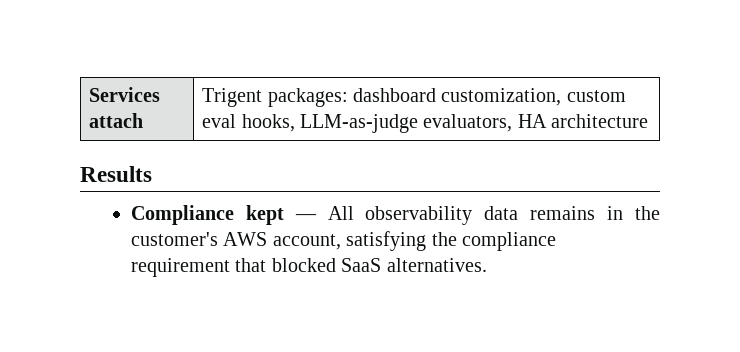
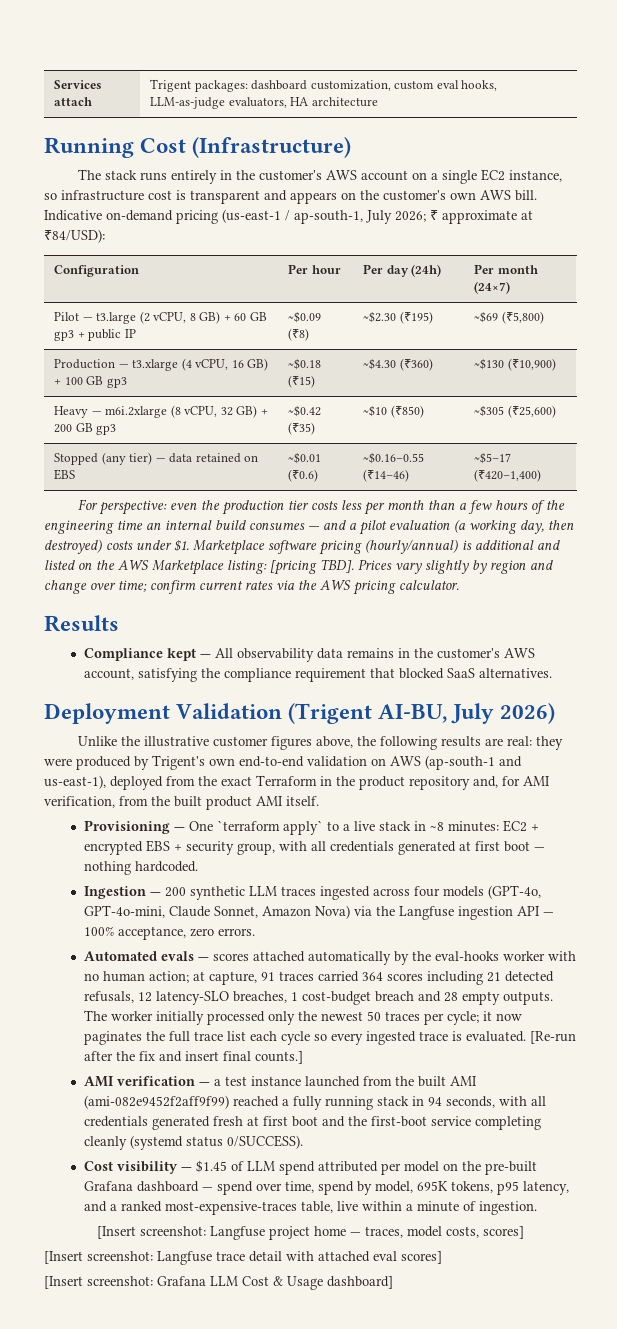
(649, 121) none -> [44,137,352,158] [78,169,563,184] [44,190,537,204] [44,209,533,224] [44,229,105,243] [53,265,139,277] [287,264,341,274] [362,264,442,277] [473,264,538,274] [473,281,510,294] [53,311,267,324] [53,329,136,341] [287,311,321,323] [287,328,309,341] [362,311,433,324] [473,311,544,324] [53,358,269,371] [53,376,127,388] [287,358,321,370] [287,375,315,388] [362,358,433,371] [473,358,556,371] [53,405,268,418] [53,423,117,435] [287,405,321,417] [287,422,315,435] [362,405,424,418] [473,405,556,418] [53,452,259,465] [53,469,75,480] [287,452,321,464] [287,469,318,482] [362,452,424,464] [362,469,409,482] [473,452,511,464] [473,469,541,482] [78,499,566,515] [44,519,574,535] [44,539,560,555] [44,559,553,575] [44,580,459,595] // Running Cost (Infrastructure) // The stack runs entirely in the customer's AWS account on a single EC2 instance, so infrastructure cost is transparent and appears on the customer's own AWS bill. Indicative on-demand pricing (us-east-1 / ap-south-1, July 2026; ₹ approximate at ₹84/USD): // Configuration | Per hour | Per day (24h) | Per month (24×7) // Pilot — t3.large (2 vCPU, 8 GB) + 60 GB gp3 + public IP | ~$0.09 (₹8) | ~$2.30 (₹195) | ~$69 (₹5,800) // Production — t3.xlarge (4 vCPU, 16 GB) + 100 GB gp3 | ~$0.18 (₹15) | ~$4.30 (₹360) | ~$130 (₹10,900) // Heavy — m6i.2xlarge (8 vCPU, 32 GB) + 200 GB gp3 | ~$0.42 (₹35) | ~$10 (₹850) | ~$305 (₹25,600) // Stopped (any tier) — data retained on EBS | ~$0.01 (₹0.6) | ~$0.16–0.55 (₹14–46) | ~$5–17 (₹420–1,400) // For perspective: even the production tier costs less per month than a few hours of the engineering time an internal build consumes — and a pilot evaluation (a working day, then destroyed) costs under $1. Marketplace software pricing (hourly/annual) is additional and listed on the AWS Marketplace listing: [pricing TBD]. Prices vary slightly by region and change over time; confirm current rates via the AWS pricing calculator.
(487, 265) none -> [44,703,556,724] [78,736,564,750] [44,755,522,770] [44,775,550,790] [44,796,319,810] [83,820,539,835] [83,840,545,855] [83,861,198,875] [83,885,541,900] [83,905,554,920] [83,926,255,940] [83,951,576,965] [83,971,554,985] [83,991,553,1005] [83,1010,522,1025] [83,1031,576,1045] [83,1051,303,1064] [83,1076,477,1087] [83,1095,546,1110] [83,1116,541,1130] [83,1135,303,1150] [83,1160,537,1175] [83,1181,569,1195] [83,1201,537,1215] [97,1226,524,1240] [44,1251,442,1265] [44,1276,393,1290] // Deployment Validation (Trigent AI-BU, July 2026) // Unlike the illustrative customer figures above, the following results are real: they were produced by Trigent's own end-to-end validation on AWS (ap-south-1 and us-east-1), deployed from the exact Terraform in the product repository and, for AMI verification, from the built product AMI itself. // Provisioning — One `terraform apply` to a live stack in ~8 minutes: EC2 + encrypted EBS + security group, with all credentials generated at first boot — nothing hardcoded. // Ingestion — 200 synthetic LLM traces ingested across four models (GPT-4o, GPT-4o-mini, Claude Sonnet, Amazon Nova) via the Langfuse ingestion API — 100% acceptance, zero errors. // Automated evals — scores attached automatically by the eval-hooks worker with no human action; at capture, 91 traces carried 364 scores including 21 detected refusals, 12 latency-SLO breaches, 1 cost-budget breach and 28 empty outputs. The worker initially processed only the newest 50 traces per cycle; it now paginates the full trace list each cycle so every ingested trace is evaluated. [Re-run after the fix and insert final counts.] // AMI verification — a test instance launched from the built AMI (ami-082e9452f2aff9f99) reached a fully running stack in 94 seconds, with all credentials generated fresh at first boot and the first-boot service completing cleanly (systemd status 0/SUCCESS). // Cost visibility — $1.45 of LLM spend attributed per model on the pre-built Grafana dashboard — spend over time, spend by model, 695K tokens, p95 latency, and a ranked most-expensive-traces table, live within a minute of ingestion. // [Insert screenshot: Langfuse project home — traces, model costs, scores] // [Insert screenshot: Langfuse trace detail with attached eval scores] // [Insert screenshot: Grafana LLM Cost & Usage dashboard]

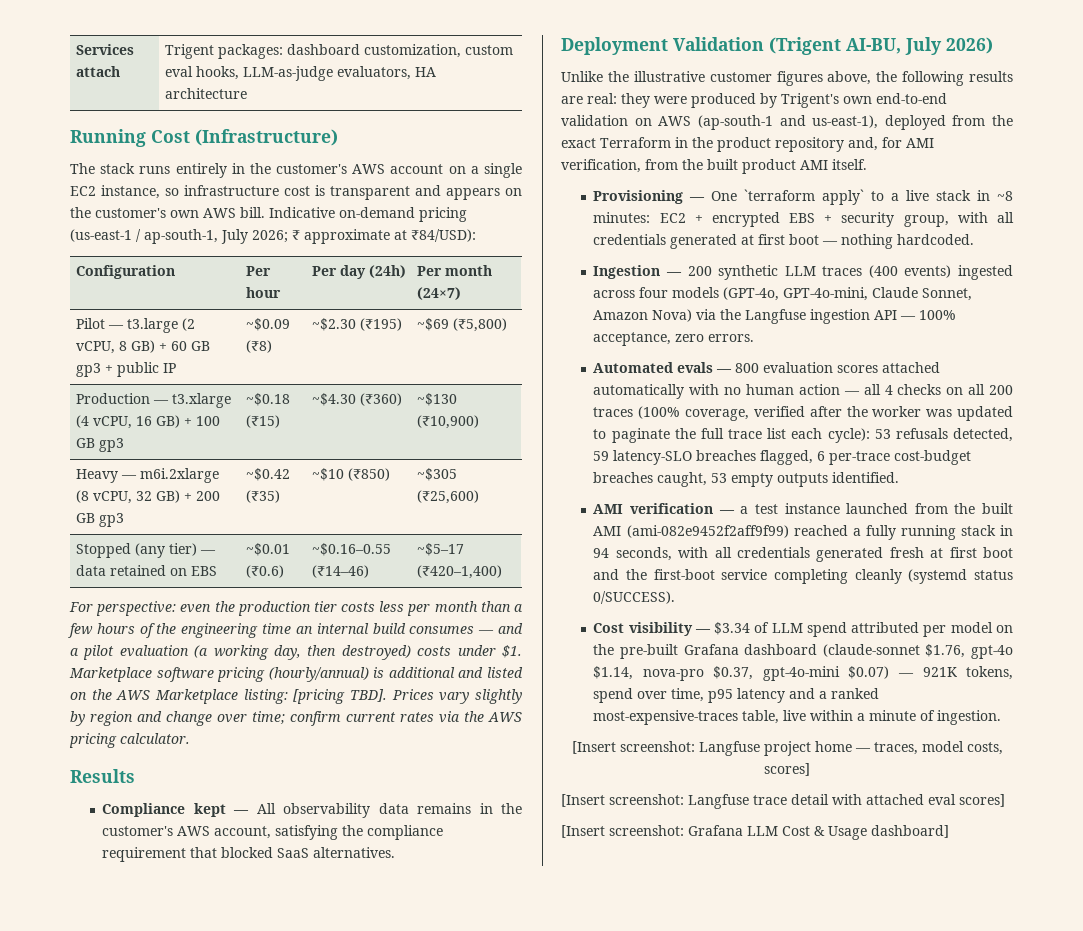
(316, 891) none -> [868,265,952,278] (400 events)
(209, 959) none -> [735,362,834,373] 800 evaluation
[393,951,576,965] [83,971,554,985] [83,991,553,1005] [83,1010,522,1025] [83,1031,142,1045] by the eval-hooks worker with no human action; at capture, 91 traces carried 364 scores including 21 detected refusals, 12 latency-SLO breaches, 1 cost-budget breach and 28 empty outputs. The worker initially processed only the newest 50 traces per cycle; it now paginates -> [689,384,1013,395] [593,406,1014,421] [593,428,670,443] with no human action — all 4 checks on all 200 traces (100% coverage, verified after the worker was updated to paginate
[280,1031,576,1045] [83,1051,303,1064] cycle so every ingested trace is evaluated. [Re-run after the fix and insert final counts.] -> [827,428,1013,443] [593,450,972,465] [593,472,900,487] cycle): 53 refusals detected, 59 latency-SLO breaches flagged, 6 per-trace cost-budget breaches caught, 53 empty outputs identified.
[195,1160,227,1173] $1.45 -> [714,622,751,635] $3.34
[201,1181,569,1195] — spend over time, spend by model, 695K tokens, p95 latency, -> [822,644,1013,659] [593,666,1013,681] [593,688,786,703] (claude-sonnet $1.76, gpt-4o $1.14, nova-pro $0.37, gpt-4o-mini $0.07) — 921K tokens, spend over time, p95 latency

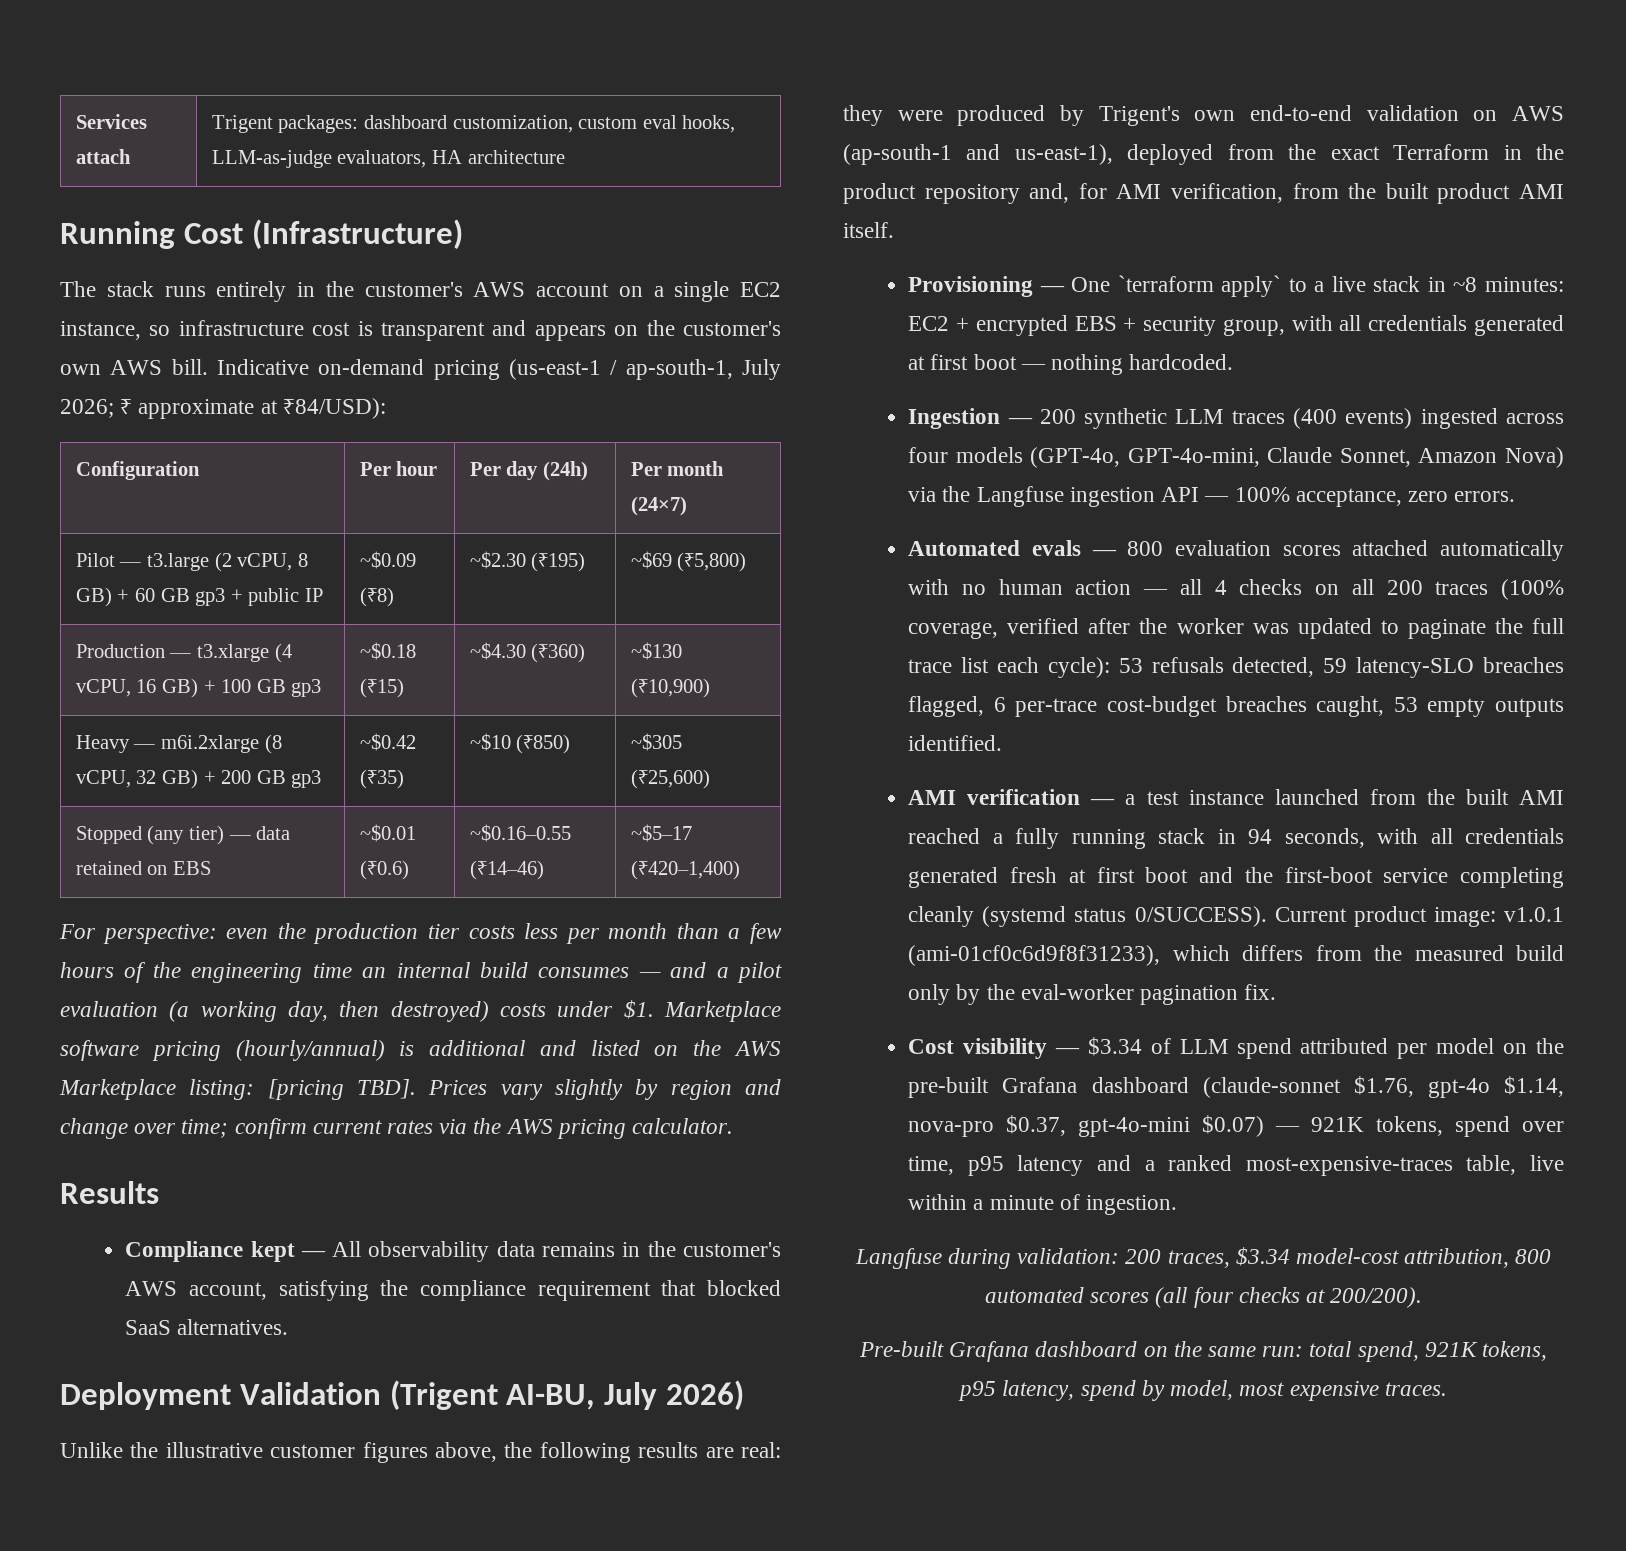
[626,525,789,538] (ami-082e9452f2aff9f99) -> (1564, 797) none
(676, 597) none -> [1274,906,1564,927] [908,945,1564,966] [908,984,1277,1005] Current product image: v1.0.1 (ami-01cf0c6d9f8f31233), which differs from the measured build only by the eval-worker pagination fix.
[571,741,1003,756] [764,763,810,776] [561,794,1005,809] [561,825,949,840] [Insert screenshot: Langfuse project home — traces, model costs, scores] // [Insert screenshot: Langfuse trace detail with attached eval scores] // [Insert screenshot: Grafana LLM Cost & Usage dashboard] -> [854,1247,1552,1269] [984,1287,1423,1308] [858,1341,1548,1362] [958,1380,1447,1401] Langfuse during validation: 200 traces, $3.34 model-cost attribution, 800 automated scores (all four checks at 200/200). // Pre-built Grafana dashboard on the same run: total spend, 921K tokens, p95 latency, spend by model, most expensive traces.

